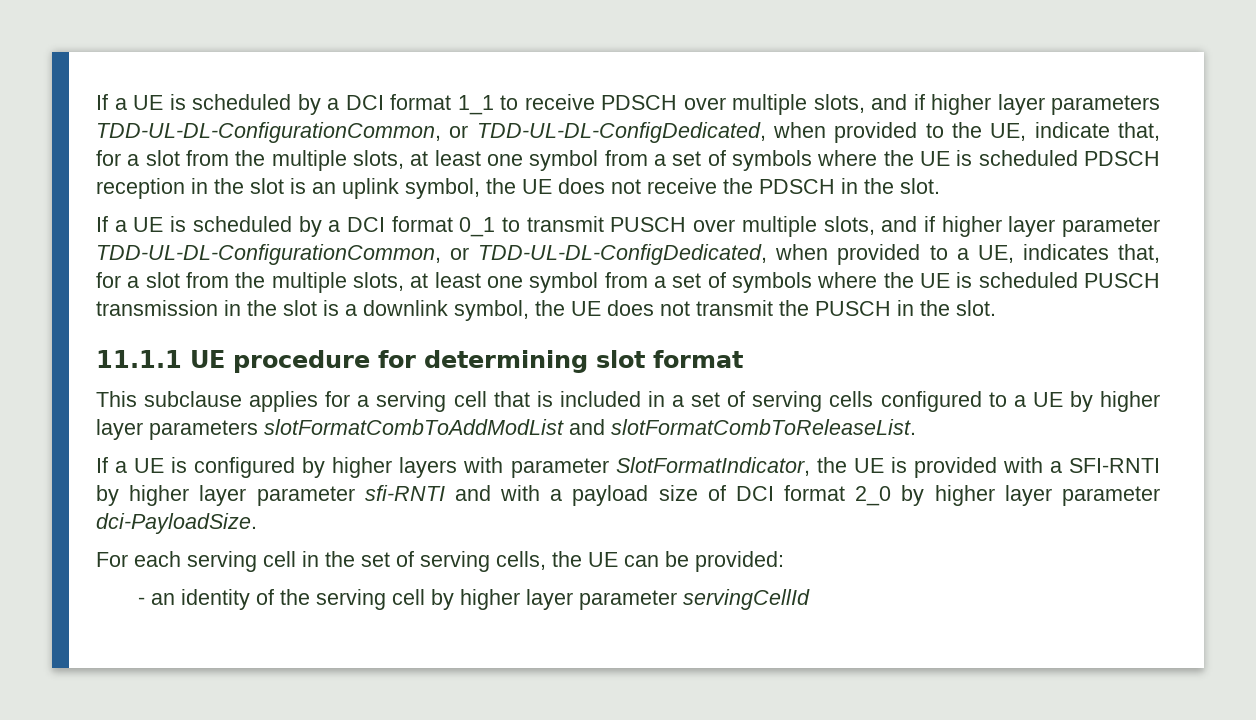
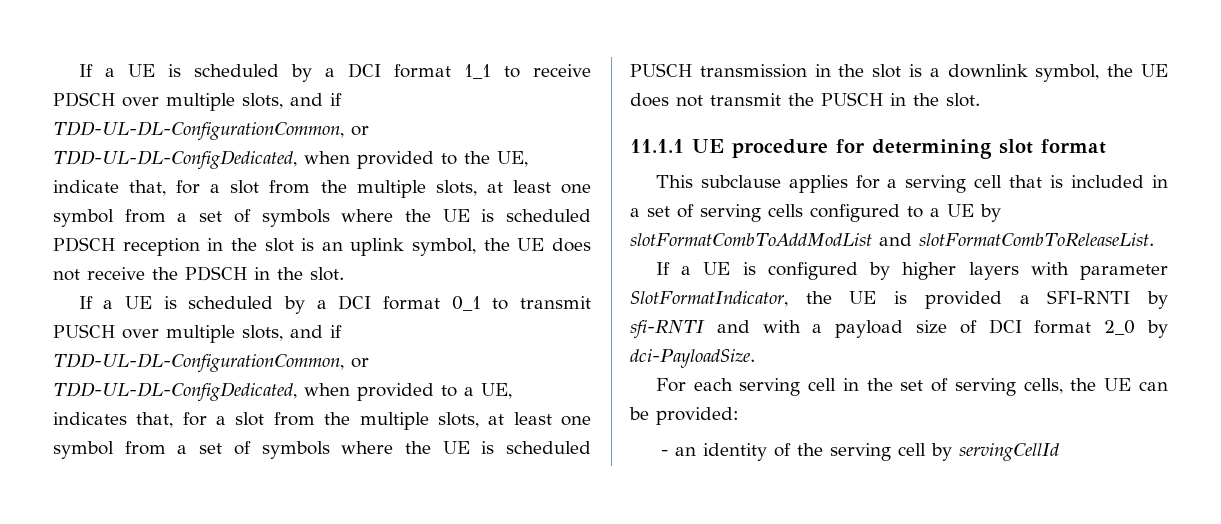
[931,94,1160,115] higher layer parameters -> (342, 99) none
[941,216,1161,237] higher layer parameter -> (342, 331) none
[1099,391,1160,412] [96,419,258,440] higher layer parameters -> (1001, 213) none
[1002,457,1043,473] with -> (1002, 300) none
[129,485,355,506] higher layer parameter -> (1168, 300) none
[934,485,1160,506] higher layer parameter -> (1168, 329) none
[459,589,677,610] higher layer parameter -> (953, 452) none

